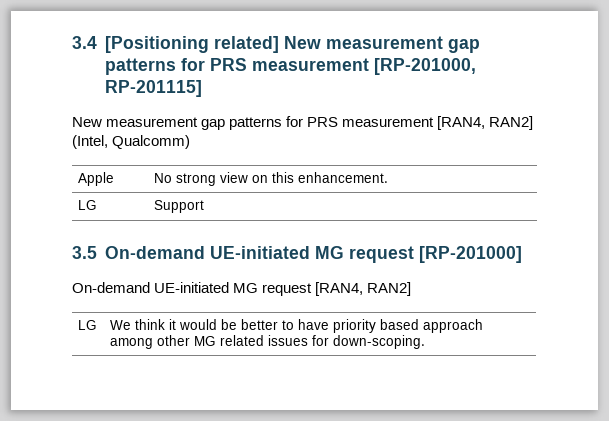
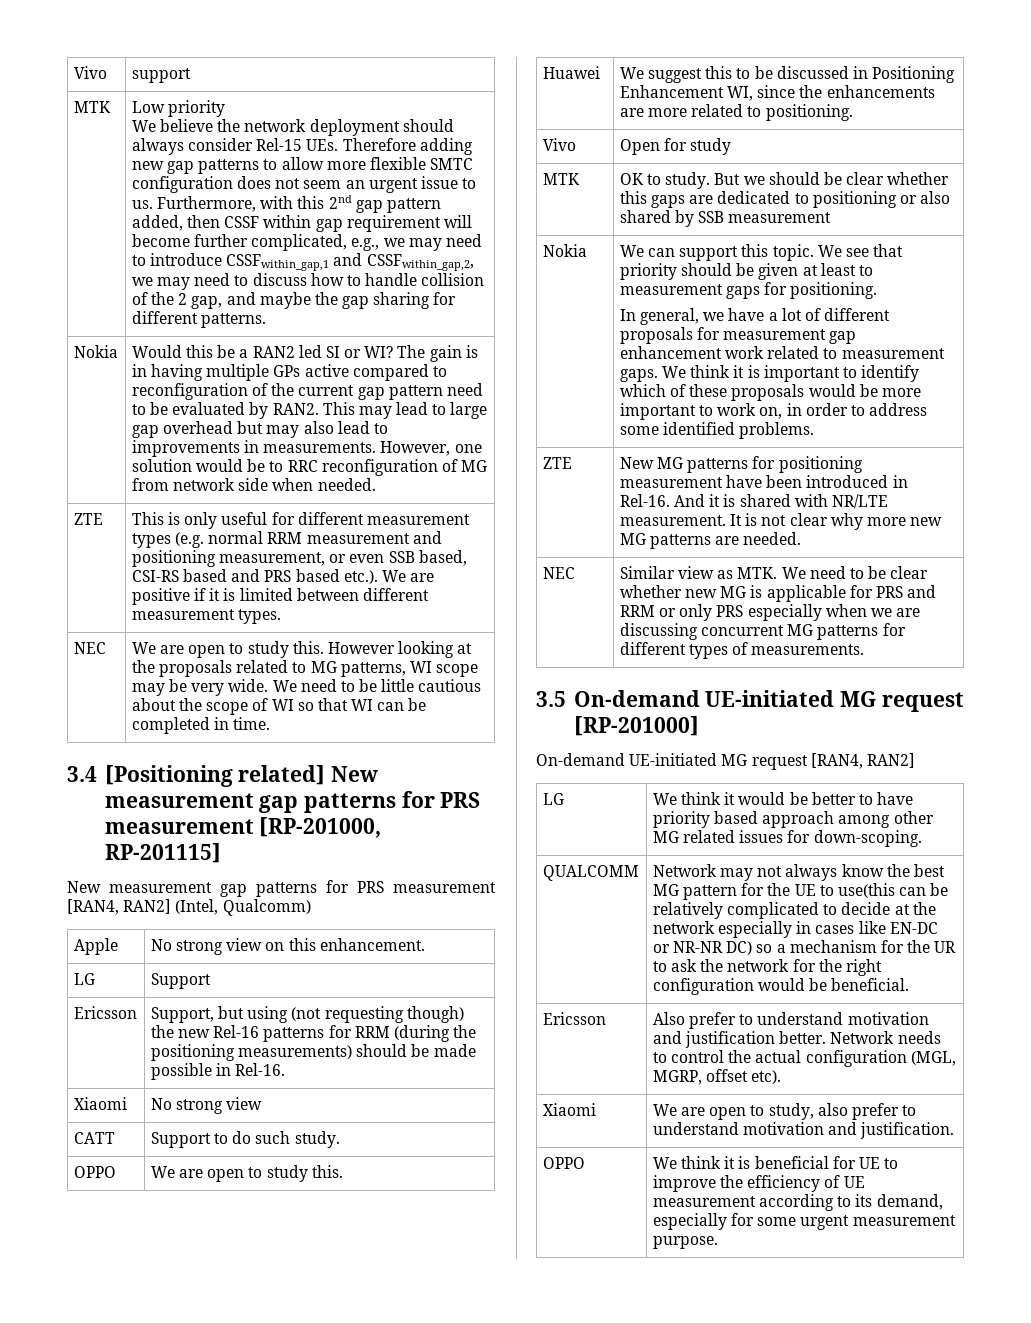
(72, 42) none -> [73,66,107,79] [131,68,191,83] [73,101,111,113] [131,100,225,117] [131,119,454,136] [131,138,473,155] [131,157,474,174] [131,176,477,193] [131,195,441,213] [131,215,472,232] [131,234,482,251] [131,253,474,271] [131,273,485,290] [131,292,457,309] [131,311,266,328] [73,345,118,358] [131,345,478,362] [131,364,447,381] [131,383,483,400] [131,402,488,419] [131,421,388,438] [131,440,482,457] [131,459,488,476] [131,478,376,491] [73,513,103,525] [131,512,470,529] [131,531,442,548] [131,550,467,567] [131,569,435,584] [131,588,429,605] [131,609,281,624] [73,642,106,654] [131,641,473,658] [131,660,479,677] [131,679,482,696] [131,698,427,715] [131,717,271,734] Vivo | support // MTK | Low priority // We believe the network deployment should always consider Rel-15 UEs. Therefore adding new gap patterns to allow more flexible SMTC configuration does not seem an urgent issue to us. Furthermore, with this 2nd gap pattern added, then CSSF within gap requirement will become further complicated, e.g., we may need to introduce CSSFwithin_gap,1 and CSSFwithin_gap,2, we may need to discuss how to handle collision of the 2 gap, and maybe the gap sharing for different patterns. // Nokia | Would this be a RAN2 led SI or WI? The gain is in having multiple GPs active compared to reconfiguration of the current gap pattern need to be evaluated by RAN2. This may lead to large gap overhead but may also lead to improvements in measurements. However, one solution would be to RRC reconfiguration of MG from network side when needed. // ZTE | This is only useful for different measurement types (e.g. normal RRM measurement and positioning measurement, or even SSB based, CSI-RS based and PRS based etc.). We are positive if it is limited between different measurement types. // NEC | We are open to study this. However looking at the proposals related to MG patterns, WI scope may be very wide. We need to be little cautious about the scope of WI so that WI can be completed in time. //
(205, 206) none -> [73,1006,137,1019] [150,1006,464,1023] [150,1025,477,1042] [150,1044,476,1061] [150,1063,286,1080] [73,1097,127,1110] [150,1097,263,1114] [73,1132,115,1144] [150,1131,340,1148] [73,1166,116,1178] [150,1165,343,1182] [542,66,600,79] [619,66,956,83] [619,85,935,101] [619,104,853,121] [542,138,576,151] [619,138,732,155] [542,173,580,185] [619,172,950,189] [619,191,951,208] [619,210,832,227] [542,244,587,257] [619,244,904,261] [619,263,873,280] [619,282,878,299] [619,308,891,325] [619,327,857,344] [619,346,945,359] [619,365,920,382] [619,384,921,401] [619,403,928,420] [619,422,815,439] [542,457,572,469] [619,456,863,473] [619,475,908,488] [619,494,888,509] [619,513,943,530] [619,532,802,549] [542,567,575,579] [619,566,929,579] [619,585,937,602] [619,604,921,621] [619,623,906,640] [619,642,865,659] // Ericsson | Support, but using (not requesting though) the new Rel-16 patterns for RRM (during the positioning measurements) should be made possible in Rel-16. // Xiaomi | No strong view // CATT | Support to do such study. // OPPO | We are open to study this. // Huawei | We suggest this to be discussed in Positioning Enhancement WI, since the enhancements are more related to positioning. // Vivo | Open for study // MTK | OK to study. But we should be clear whether this gaps are dedicated to positioning or also shared by SSB measurement // Nokia | We can support this topic. We see that priority should be given at least to measurement gaps for positioning. // In general, we have a lot of different proposals for measurement gap enhancement work related to measurement gaps. We think it is important to identify which of these proposals would be more important to work on, in order to address some identified problems. // ZTE | New MG patterns for positioning measurement have been introduced in Rel-16. And it is shared with NR/LTE measurement. It is not clear why more new MG patterns are needed. // NEC | Similar view as MTK. We need to be clear whether new MG is applicable for PRS and RRM or only PRS especially when we are discussing concurrent MG patterns for different types of measurements.
(426, 342) none -> [542,865,639,881] [652,864,945,881] [652,883,949,900] [652,902,936,919] [652,921,938,938] [652,940,957,955] [652,959,882,976] [652,978,910,995] [542,1012,606,1025] [652,1012,929,1029] [652,1031,941,1048] [652,1050,956,1067] [652,1069,782,1085] [542,1103,596,1116] [652,1103,917,1120] [652,1122,955,1139] [542,1157,585,1169] [652,1156,899,1169] [652,1175,865,1192] [652,1194,943,1211] [652,1213,956,1230] [652,1236,718,1249] // QUALCOMM | Network may not always know the best MG pattern for the UE to use(this can be relatively complicated to decide at the network especially in cases like EN-DC or NR-NR DC) so a mechanism for the UR to ask the network for the right configuration would be beneficial. // Ericsson | Also prefer to understand motivation and justification better. Network needs to control the actual configuration (MGL, MGRP, offset etc). // Xiaomi | We are open to study, also prefer to understand motivation and justification. // OPPO | We think it is beneficial for UE to improve the efficiency of UE measurement according to its demand, especially for some urgent measurement purpose.

